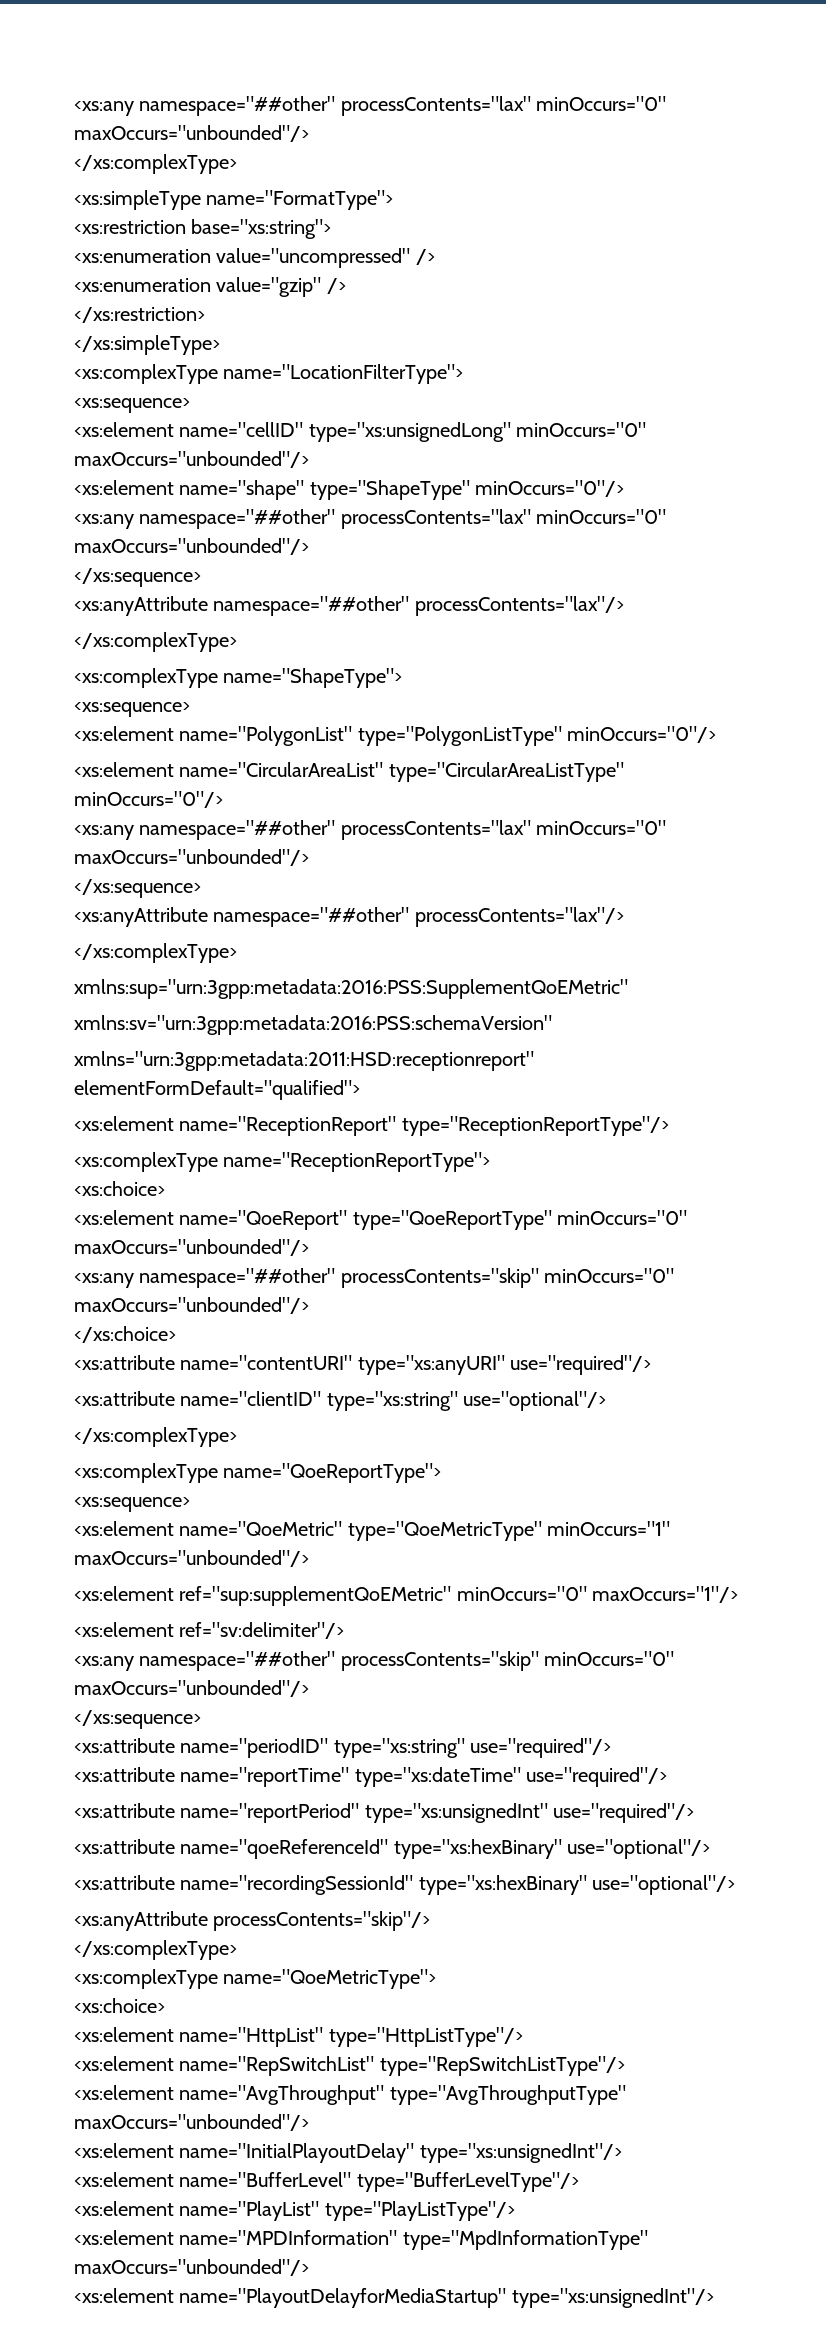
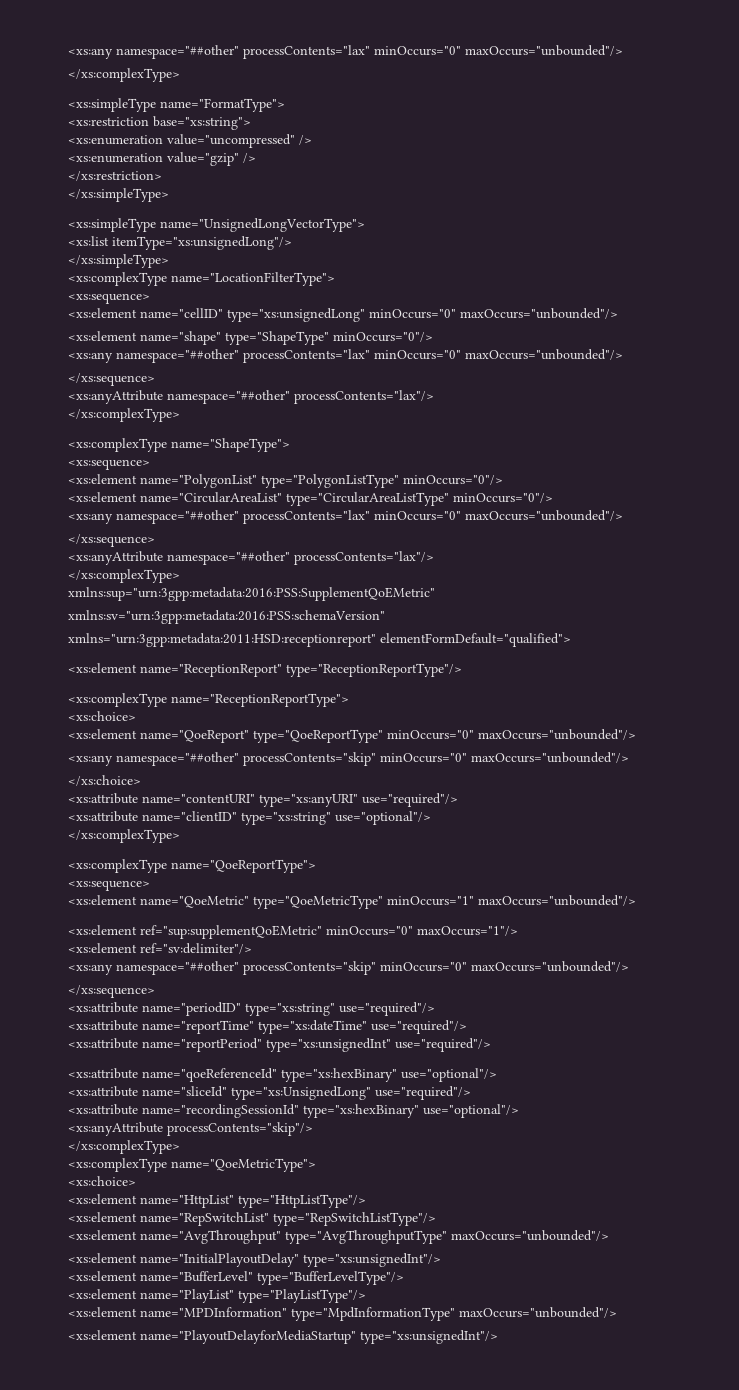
(220, 345) none -> [68,218,365,232] [68,236,292,250] [68,254,169,268] // <xs:simpleType name="UnsignedLongVectorType"> // <xs:list itemType="xs:unsignedLong"/> // </xs:simpleType>
(711, 1849) none -> [68,1086,471,1100] // <xs:attribute name="sliceId" type="xs:UnsignedLong" use="required"/>

